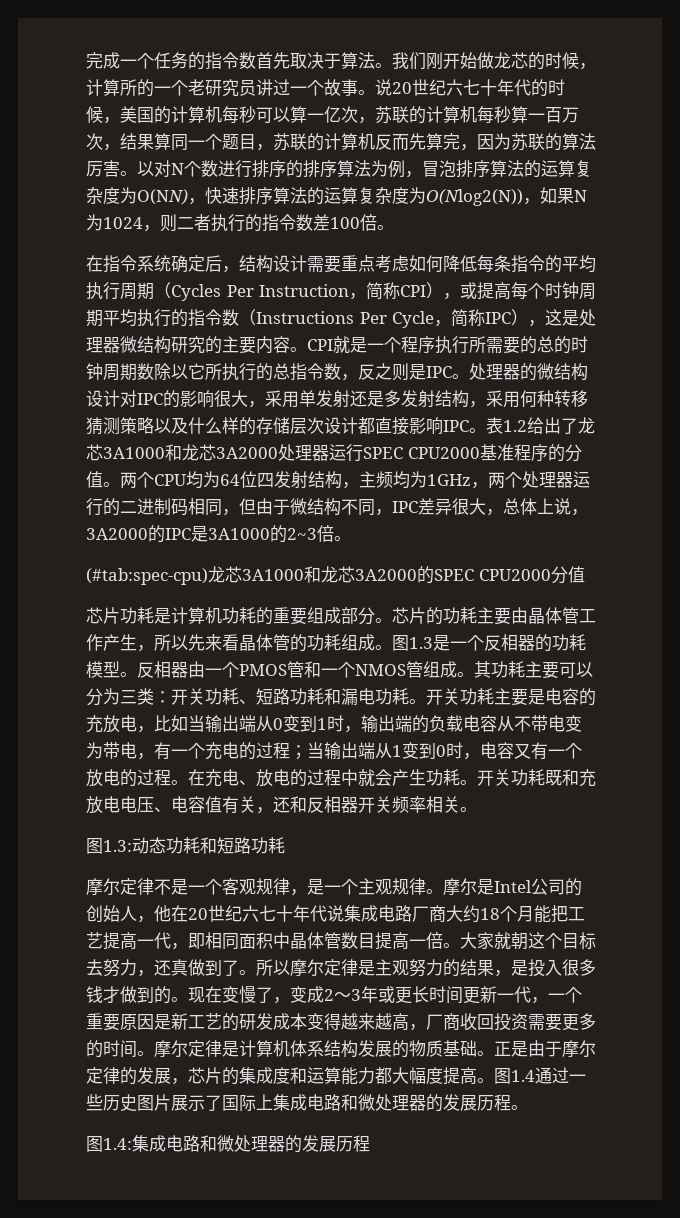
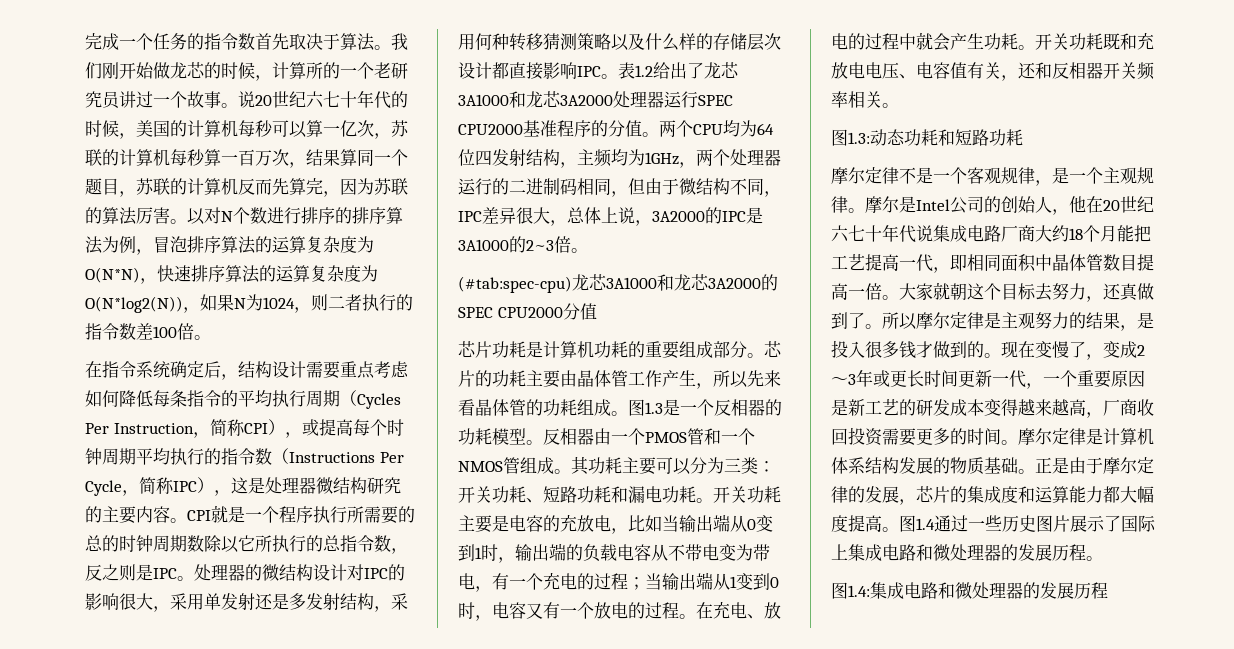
[137,189,188,205] O(NN) -> [85,267,140,283] O(N*N)
[426,189,523,206] O(Nlog2(N)) -> [85,296,183,313] O(N*log2(N))

